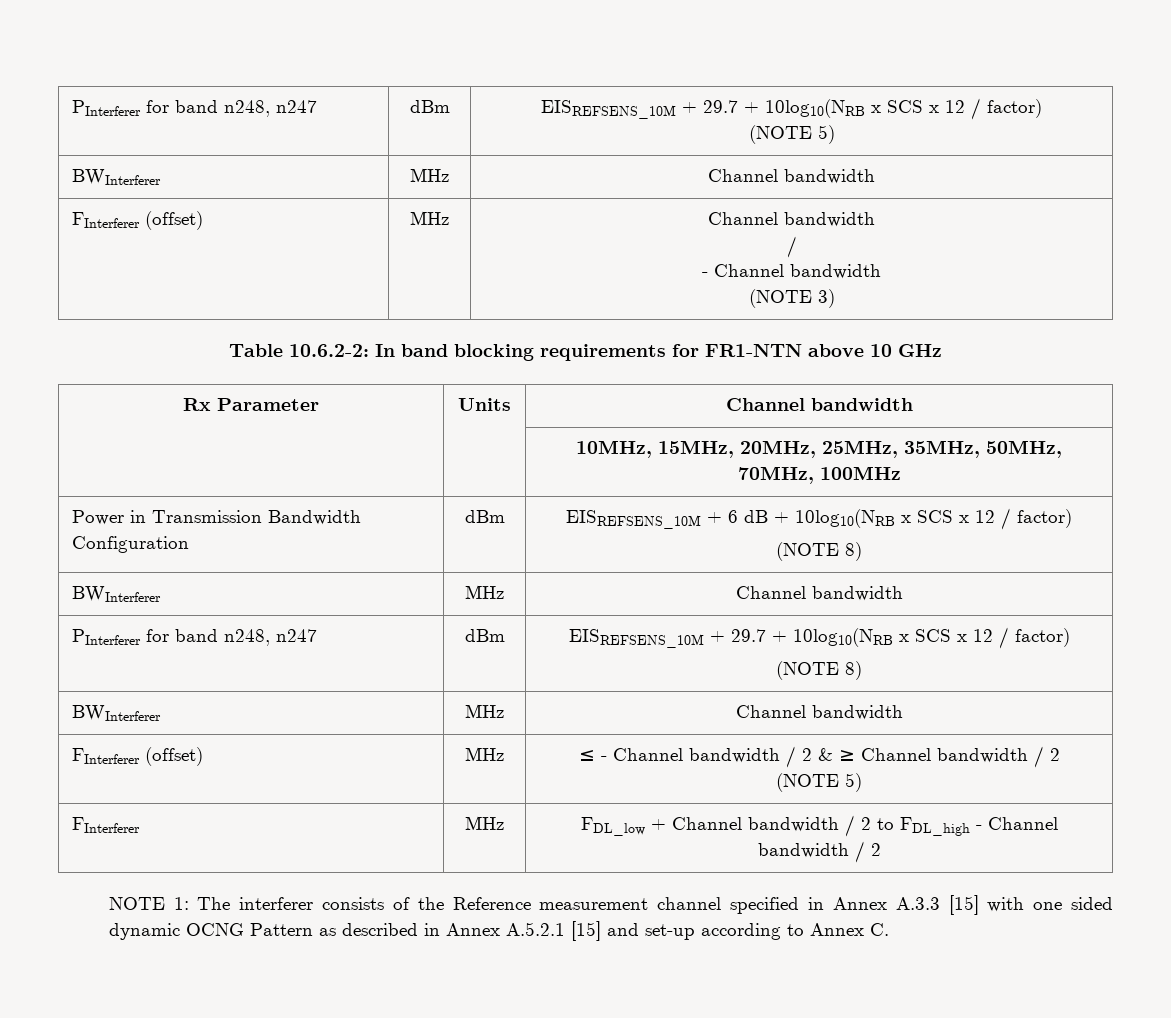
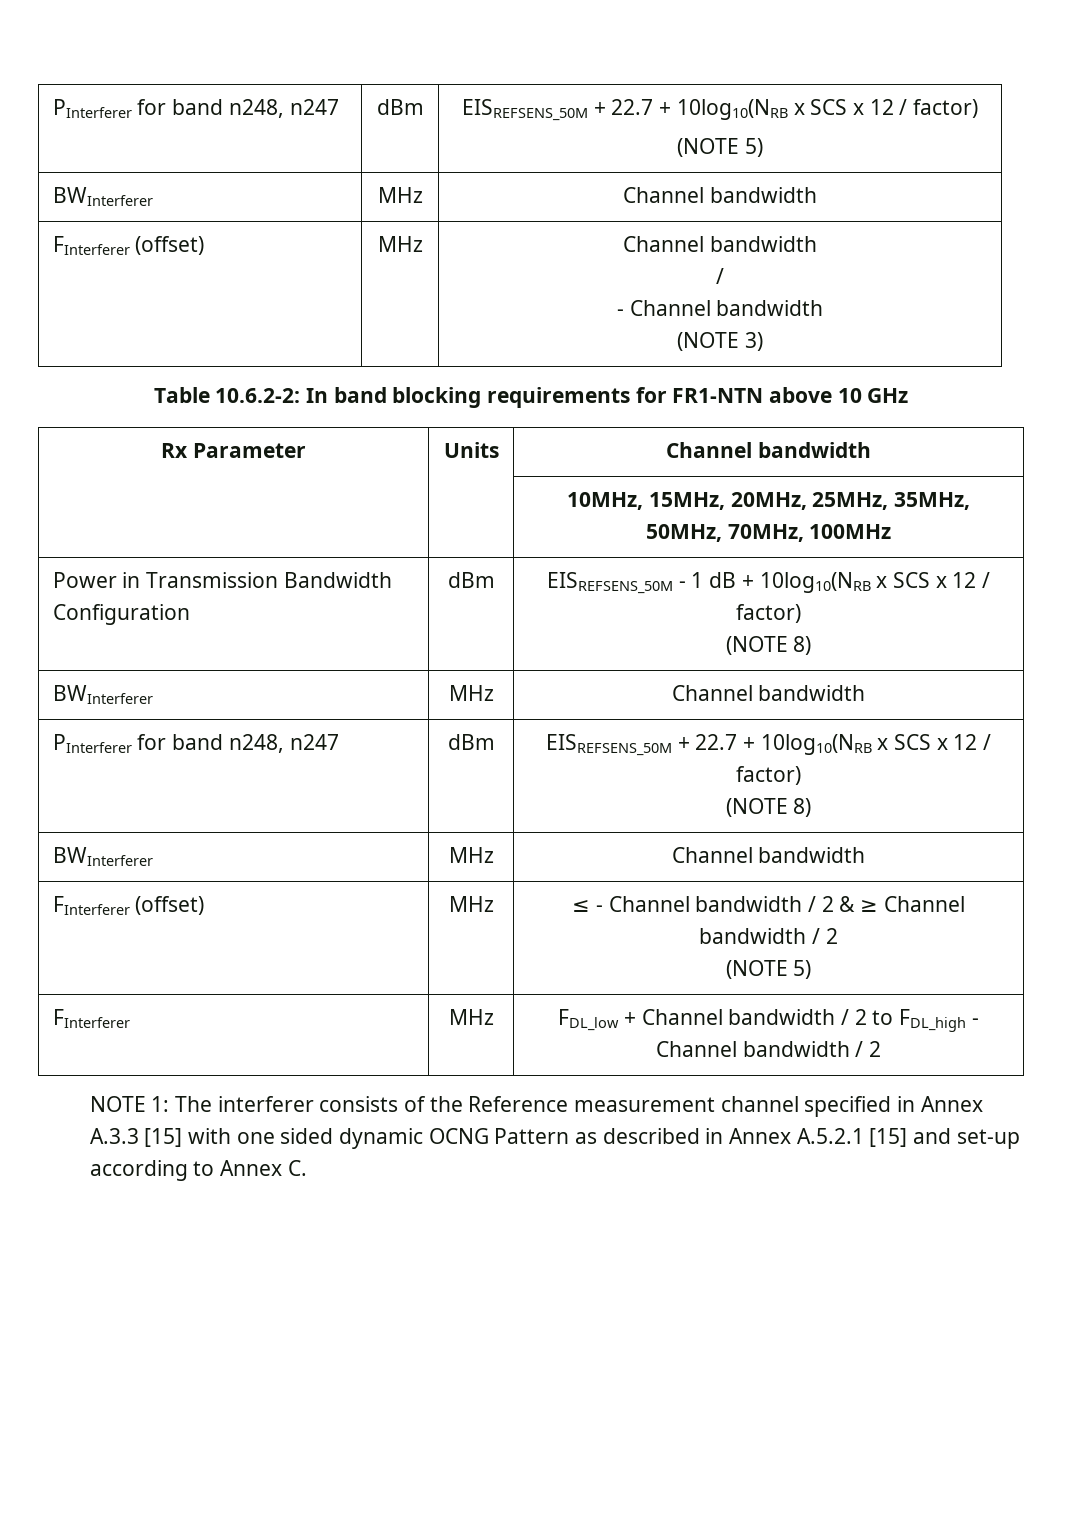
[71,100,317,117] [409,100,450,113] [541,100,738,119] PInterferer for band n248, n247 | dBm | EISREFSENS_10M + 29.7 -> [52,99,339,118] [376,99,424,115] [462,99,654,121] PInterferer for band n248, n247 | dBm | EISREFSENS_50M + 22.7
[566,510,738,529] EISREFSENS_10M + 6 -> [547,572,704,594] EISREFSENS_50M - 1
[568,629,766,648] EISREFSENS_10M + 29.7 -> [545,734,738,756] EISREFSENS_50M + 22.7

